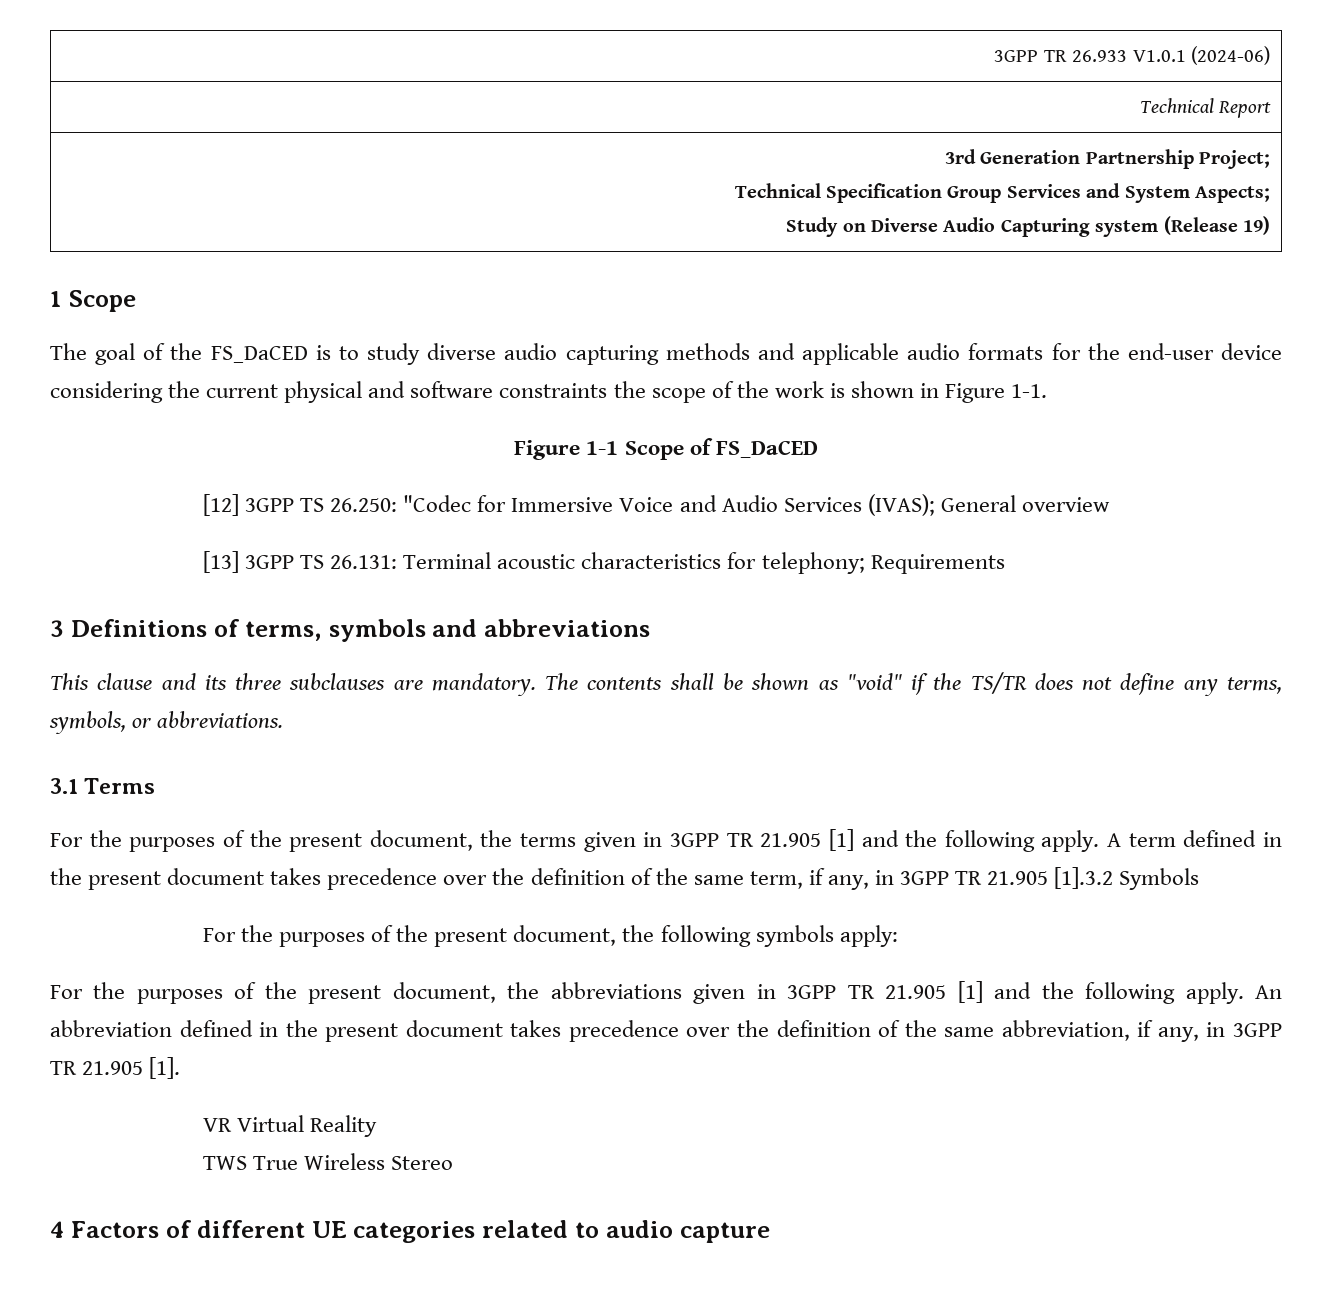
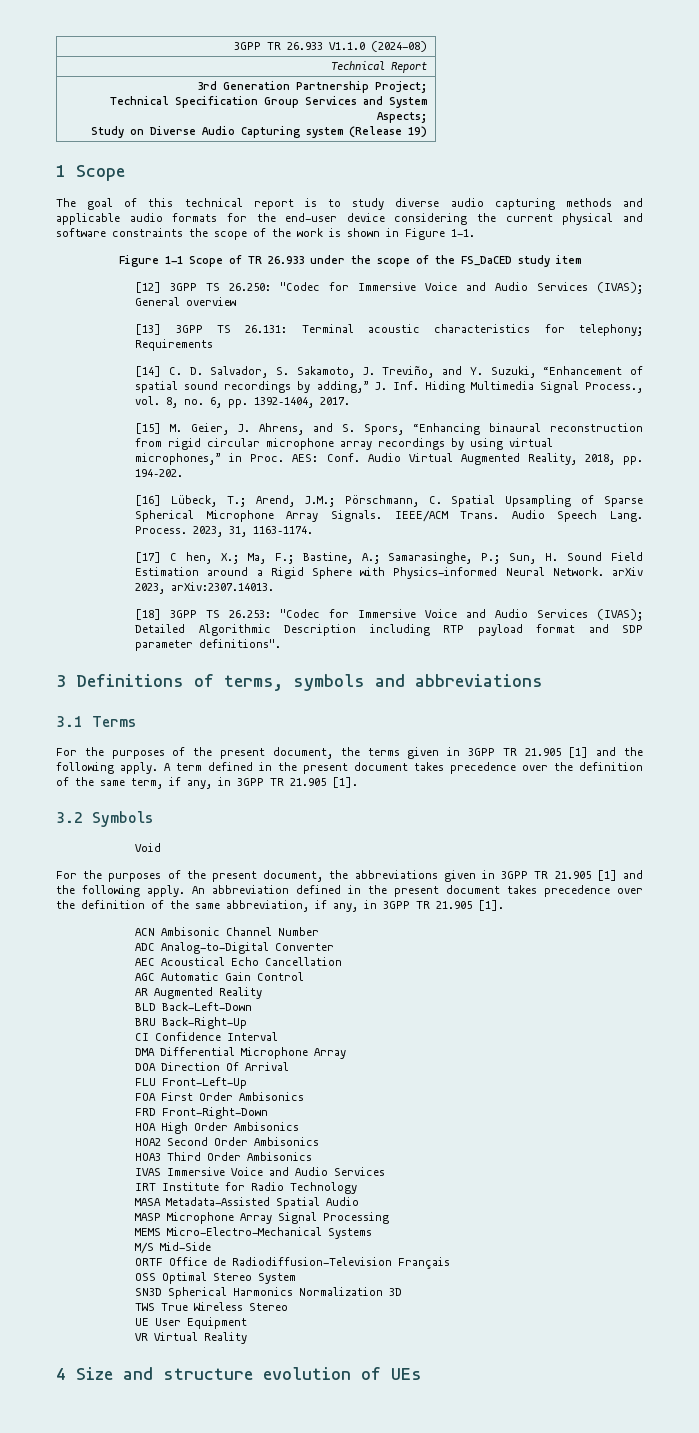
[1132,46,1270,65] V1.0.1 (2024-06) -> [329,41,428,52] V1.1.0 (2024-08)
[170,343,308,363] the FS_DaCED -> [148,198,294,210] this technical report
[715,440,818,458] FS_DaCED -> [247,255,581,267] TR 26.933 under the scope of the FS_DaCED study item
(1005, 564) none -> [135,366,643,378] [135,381,644,393] [135,396,351,408] [135,423,643,435] [135,438,554,450] [135,453,644,465] [135,469,184,477] [135,495,643,507] [135,510,643,522] [135,526,314,537] [135,552,643,564] [135,567,643,579] [135,582,275,594] [135,609,644,621] [135,624,643,636] [135,639,282,651] // [14] C. D. Salvador, S. Sakamoto, J. Treviño, and Y. Suzuki, “Enhancement of spatial sound recordings by adding,” J. Inf. Hiding Multimedia Signal Process., vol. 8, no. 6, pp. 1392–1404, 2017. // [15] M. Geier, J. Ahrens, and S. Spors, “Enhancing binaural reconstruction from rigid circular microphone array recordings by using virtual microphones,” in Proc. AES: Conf. Audio Virtual Augmented Reality, 2018, pp. 194–202. // [16] Lübeck, T.; Arend, J.M.; Pörschmann, C. Spatial Upsampling of Sparse Spherical Microphone Array Signals. IEEE/ACM Trans. Audio Speech Lang. Process. 2023, 31, 1163–1174. // [17] C hen, X.; Ma, F.; Bastine, A.; Samarasinghe, P.; Sun, H. Sound Field Estimation around a Rigid Sphere with Physics-informed Neural Network. arXiv 2023, arXiv:2307.14013. // [18] 3GPP TS 26.253: "Codec for Immersive Voice and Audio Services (IVAS); Detailed Algorithmic Description including RTP payload format and SDP parameter definitions".
[50,672,1282,696] [49,711,284,734] // This clause and its three subclauses are mandatory. The contents shall be shown as "void" if the TS/TR does not define any terms, symbols, or abbreviations. -> (543, 680) none
[1054,867,1114,889] [1].3.2 -> [332,777,358,788] [56,812,83,823] [1]. // 3.2
[202,925,898,947] For the purposes of the present document, the following symbols apply: -> [135,843,162,852] Void
[202,1115,378,1137] [202,1153,454,1170] [50,1220,770,1243] VR Virtual Reality // TWS True Wireless Stereo // 4 Factors of different UE categories related to audio capture -> [135,927,320,936] [135,942,335,954] [135,957,343,966] [135,972,305,981] [135,987,263,999] [135,1002,253,1011] [135,1017,248,1029] [135,1032,279,1041] [135,1047,347,1059] [135,1062,290,1071] [135,1077,248,1089] [135,1092,305,1101] [135,1107,269,1119] [135,1122,300,1134] [135,1137,320,1146] [135,1152,313,1161] [135,1167,386,1176] [135,1182,358,1194] [135,1197,360,1209] [135,1212,390,1224] [135,1227,373,1239] [135,1242,212,1254] [135,1257,451,1269] [135,1272,297,1284] [135,1287,403,1299] [135,1302,289,1311] [135,1317,248,1329] [135,1332,248,1344] [56,1367,422,1380] ACN Ambisonic Channel Number // ADC Analog-to-Digital Converter // AEC Acoustical Echo Cancellation // AGC Automatic Gain Control // AR Augmented Reality // BLD Back-Left-Down // BRU Back-Right-Up // CI Confidence Interval // DMA Differential Microphone Array // DOA Direction Of Arrival // FLU Front-Left-Up // FOA First Order Ambisonics // FRD Front-Right-Down // HOA High Order Ambisonics // HOA2 Second Order Ambisonics // HOA3 Third Order Ambisonics // IVAS Immersive Voice and Audio Services // IRT Institute for Radio Technology // MASA Metadata-Assisted Spatial Audio // MASP Microphone Array Signal Processing // MEMS Micro-Electro-Mechanical Systems // M/S Mid-Side // ORTF Office de Radiodiffusion-Television Français // OSS Optimal Stereo System // SN3D Spherical Harmonics Normalization 3D // TWS True Wireless Stereo // UE User Equipment // VR Virtual Reality // 4 Size and structure evolution of UEs

